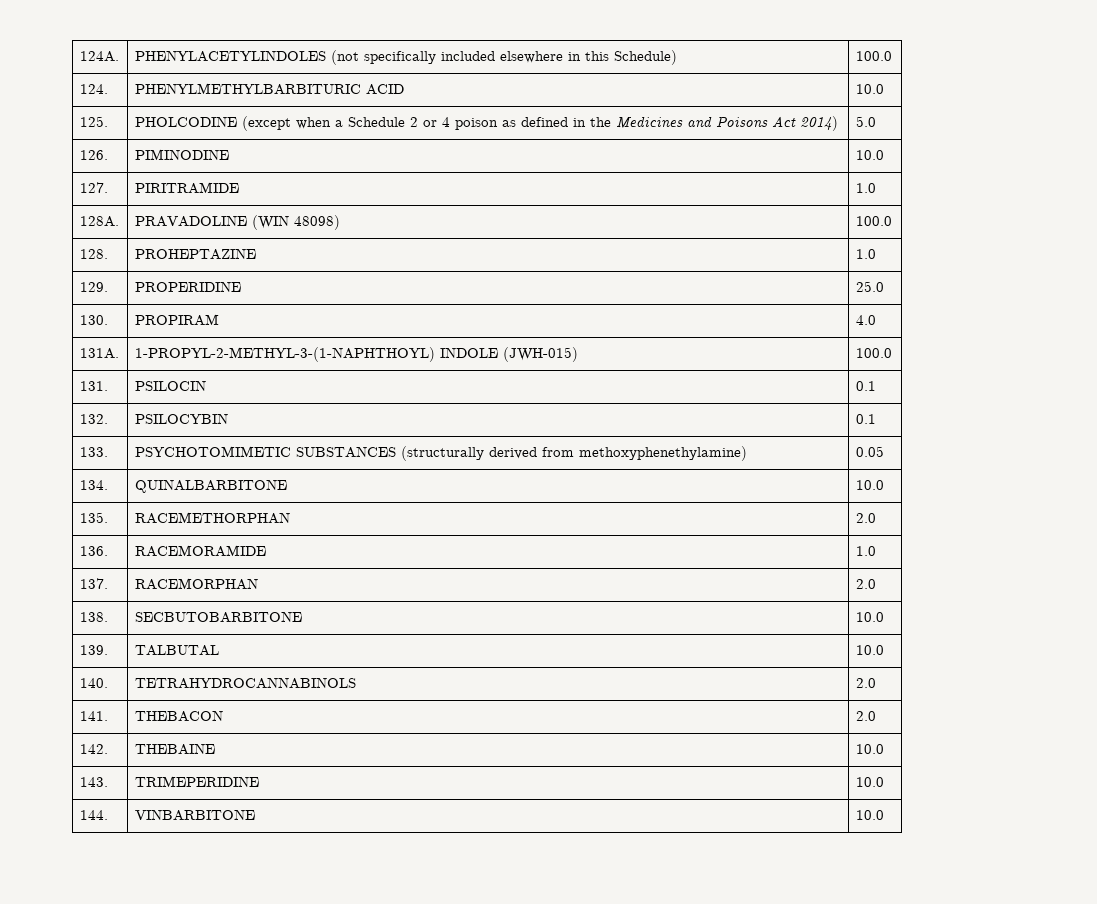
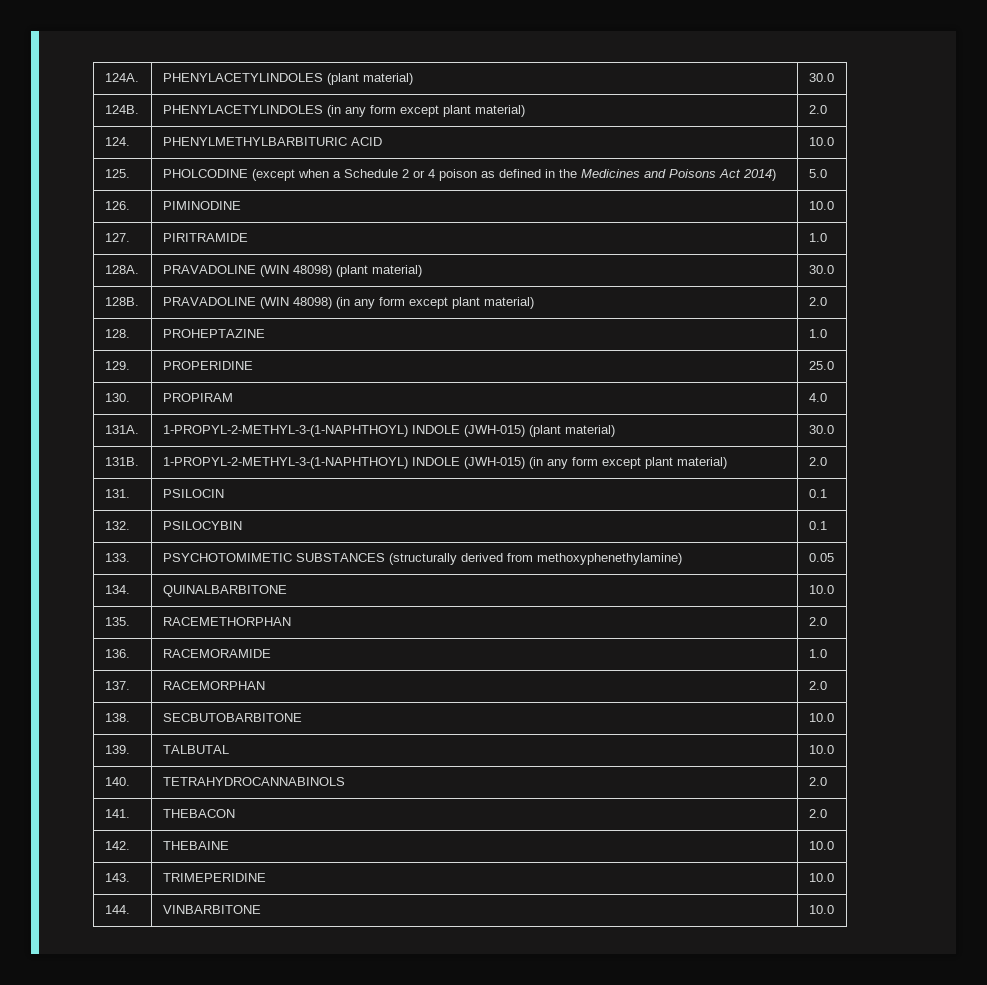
[330,50,677,65] [855,51,892,61] (not specifically included elsewhere in this Schedule) | 100.0 -> [326,73,413,85] [808,73,834,82] [104,105,139,114] [162,105,525,117] [808,105,827,114] (plant material) | 30.0 // 124B. | PHENYLACETYLINDOLES (in any form except plant material) | 2.0
[855,216,892,226] | 100.0 -> [335,265,422,277] [808,265,834,274] [104,297,139,306] [162,297,534,309] [808,297,827,306] (plant material) | 30.0 // 128B. | PRAVADOLINE (WIN 48098) (in any form except plant material) | 2.0
[855,348,892,358] | 100.0 -> [528,425,615,437] [808,425,834,434] [104,457,139,466] [162,457,727,469] [808,457,827,466] (plant material) | 30.0 // 131B. | 1-PROPYL-2-METHYL-3-(1-NAPHTHOYL) INDOLE (JWH-015) (in any form except plant material) | 2.0

